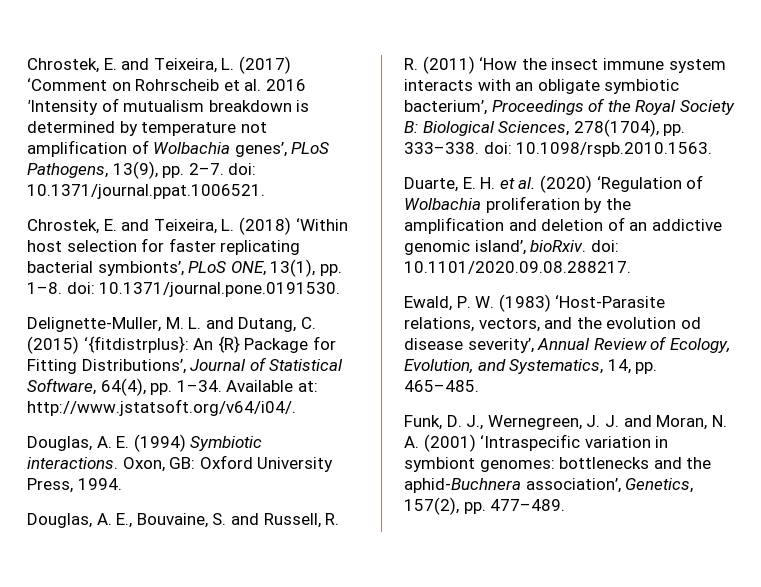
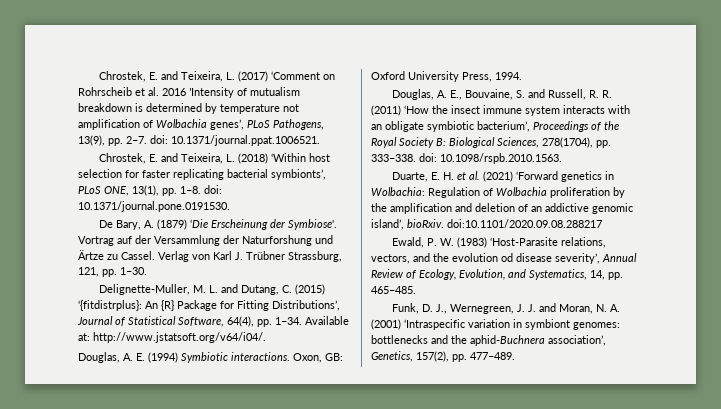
(341, 289) none -> [99,219,338,230] [78,235,333,246] [78,250,342,262] [78,267,147,277] // De Bary, A. (1879) ‘Die Erscheinung der Symbiose'. Vortrag auf der Versammlung der Naturforshung und Ärtze zu Cassel. Verlag von Karl J. Trübner Strassburg, 121, pp. 1–30.
[539,175,682,193] (2020) ‘Regulation -> [483,171,615,182] [371,187,480,198] (2021) ‘Forward genetics in Wolbachia: Regulation
[590,240,619,252] [404,261,631,274] doi: 10.1101/2020.09.08.288217. -> [447,219,602,228] doi:10.1101/2020.09.08.288217

